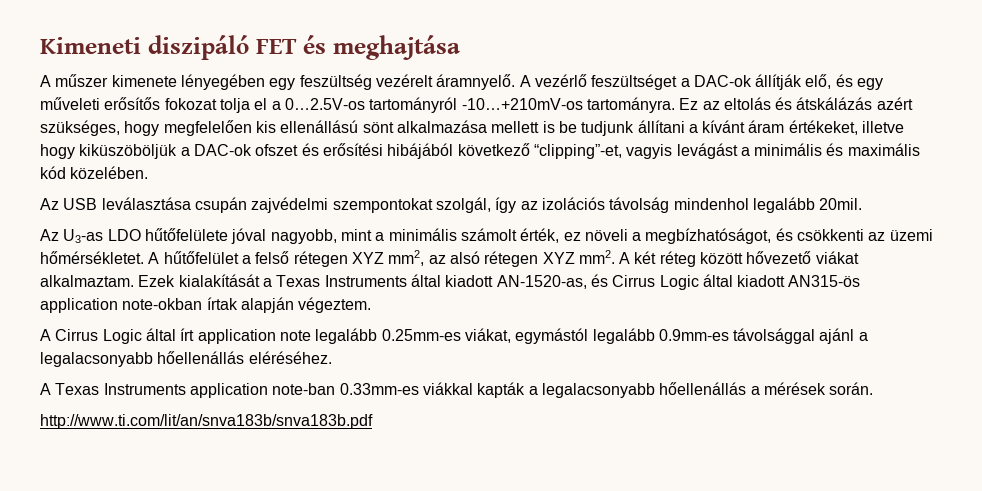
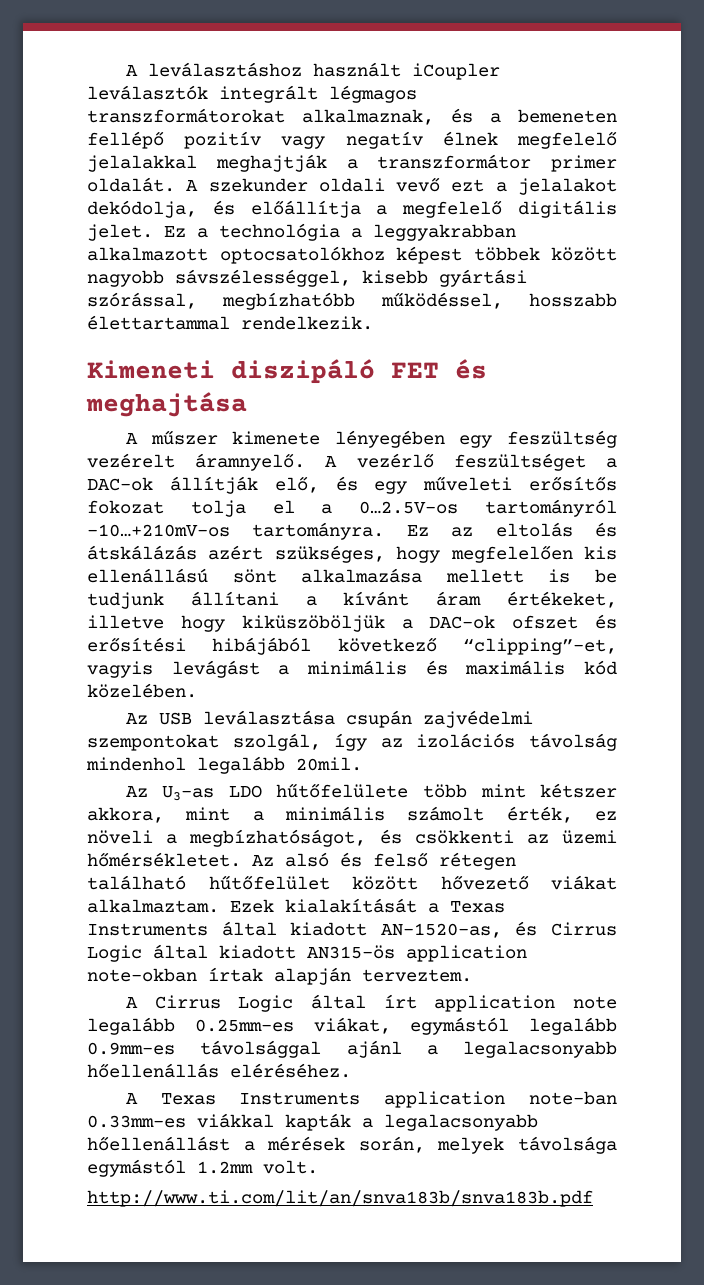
(40, 45) none -> [125,62,500,80] [87,85,417,103] [87,108,617,125] [87,131,617,149] [87,154,617,172] [87,177,617,195] [87,200,617,218] [87,223,516,241] [87,246,617,264] [87,269,527,287] [87,292,617,310] [87,315,373,330] A leválasztáshoz használt iCoupler leválasztók integrált légmagos transzformátorokat alkalmaznak, és a bemeneten fellépő pozitív vagy negatív élnek megfelelő jelalakkal meghajtják a transzformátor primer oldalát. A szekunder oldali vevő ezt a jelalakot dekódolja, és előállítja a megfelelő digitális jelet. Ez a technológia a leggyakrabban alkalmazott optocsatolókhoz képest többek között nagyobb sávszélességgel, kisebb gyártási szórással, megbízhatóbb működéssel, hosszabb élettartammal rendelkezik. //
[231,228,337,244] jóval nagyobb, -> [422,783,617,798] [87,807,164,823] több mint kétszer akkora,
[148,250,696,267] A hűtőfelület a felső rétegen XYZ mm2, az alsó rétegen XYZ mm2. A két réteg -> [252,852,516,870] [87,875,330,890] Az alsó és felső rétegen található hűtőfelület
[298,297,372,313] végeztem. -> [362,969,472,982] terveztem.
[659,382,747,395] hőellenállás -> [87,1136,230,1151] hőellenállást
[829,382,874,395] során. -> [358,1136,617,1154] [87,1159,318,1177] során, melyek távolsága egymástól 1.2mm volt.

